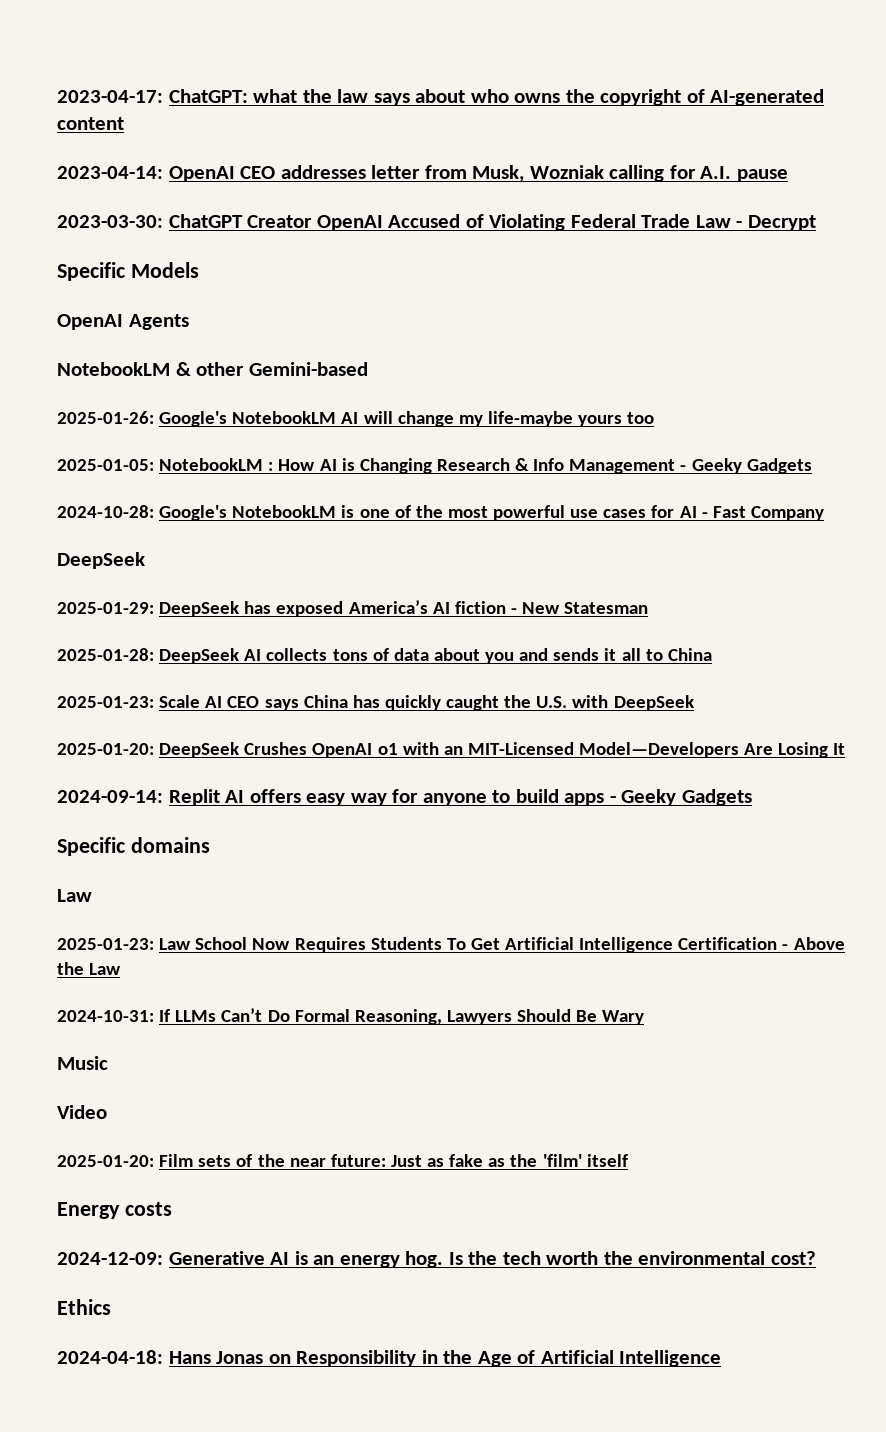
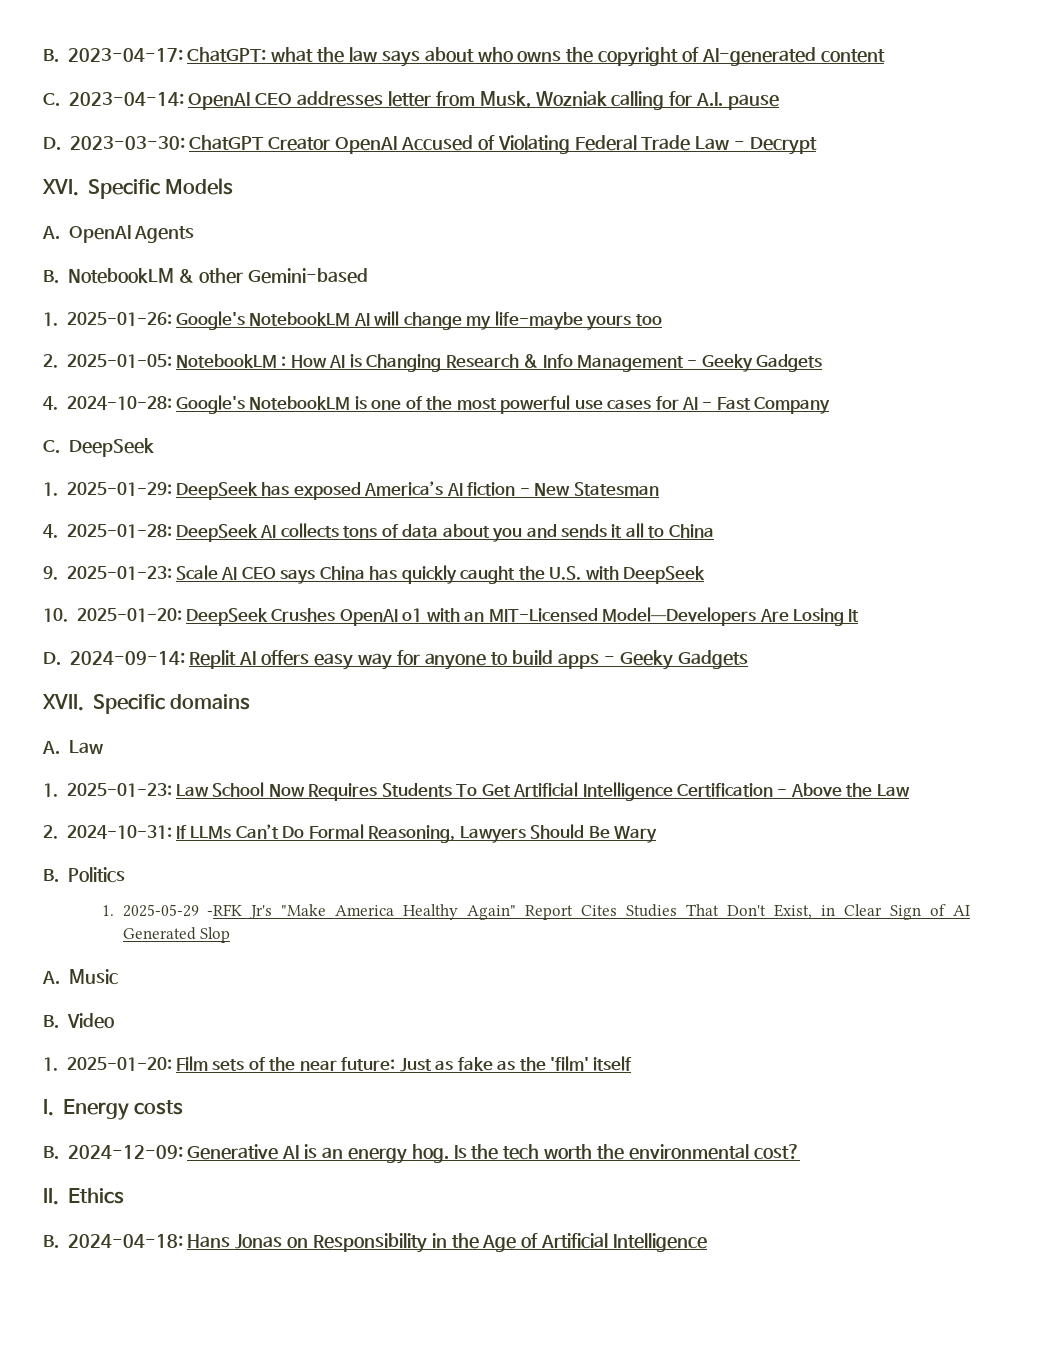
(57, 96) none -> [43,49,59,62] B.
(124, 123) none -> [43,93,60,106] C.
(788, 175) none -> [43,137,61,150] D.
(816, 223) none -> [42,179,79,196] XVI.
(199, 270) none -> [42,226,60,239] A.
(189, 322) none -> [43,270,59,283] B.
(368, 369) none -> [43,312,58,326] 1.
(655, 418) none -> [43,354,58,368] 2.
(812, 466) none -> [43,396,58,410] 4.
[57,552,145,569] DeepSeek // -> [43,438,154,457] [43,482,58,496] C. DeepSeek // 1.
(649, 608) none -> [43,524,58,538] 4.
(712, 654) none -> [43,566,58,580] 9.
(694, 703) none -> [43,608,68,622] 10.
(846, 749) none -> [43,652,61,665] D.
(752, 797) none -> [42,694,84,711] XVII.
[57,889,92,902] Law // -> [42,740,103,754] [43,783,58,797] A. Law // 1.
(122, 969) none -> [43,825,58,839] 2.
(645, 1017) none -> [43,867,125,883] [102,904,970,920] [122,927,231,943] [42,971,60,984] B. Politics // 1. 2025-05-29 -RFK Jr's "Make America Healthy Again" Report Cites Studies That Don't Exist, in Clear Sign of AI Generated Slop // A.
(108, 1063) none -> [43,1015,59,1028] B.
(107, 1112) none -> [43,1057,58,1071] 1.
(628, 1160) none -> [43,1099,54,1116] I.
(172, 1209) none -> [43,1146,59,1159] B.
(816, 1258) none -> [43,1188,59,1205] II.
(111, 1307) none -> [43,1235,59,1248] B.

